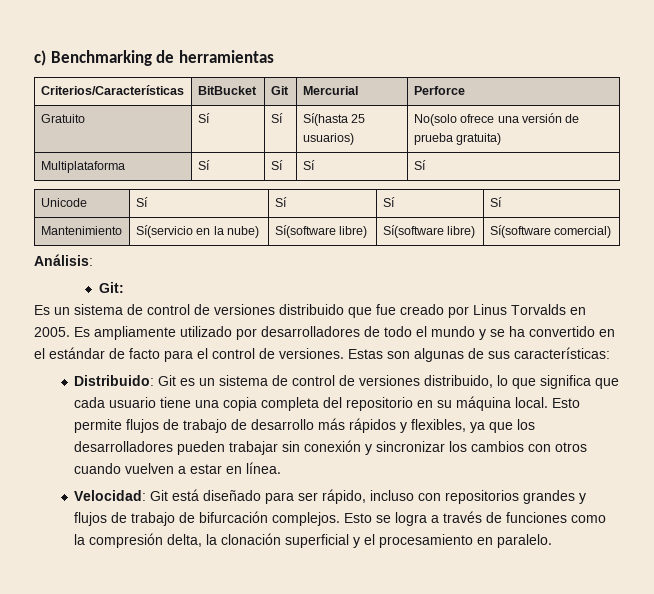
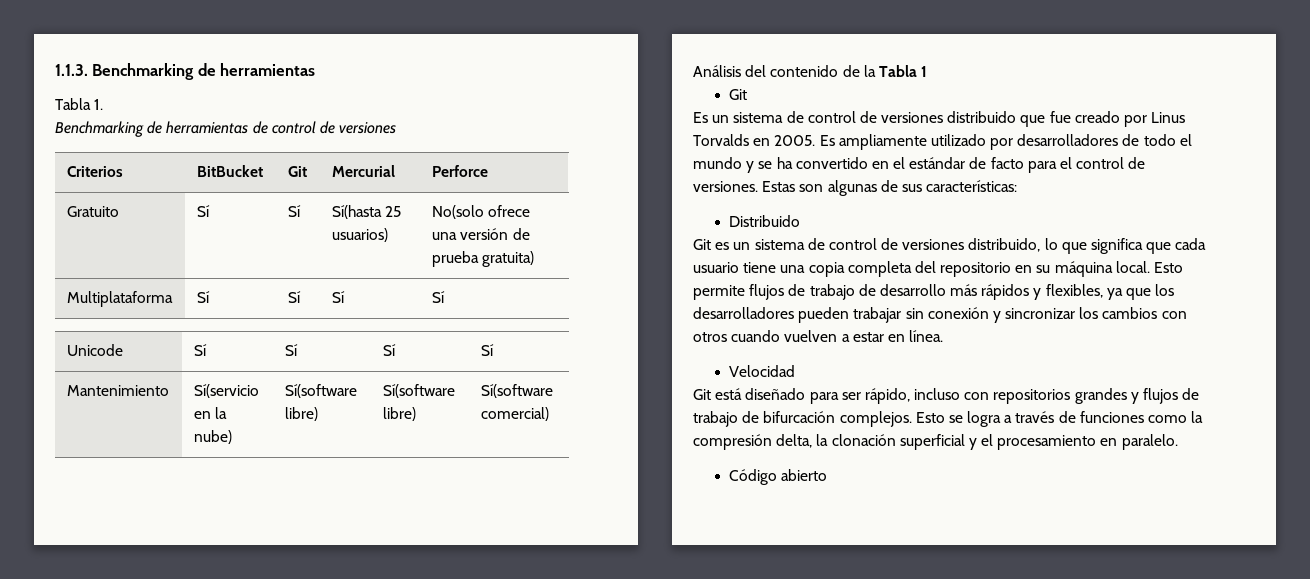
[34,50,274,66] [40,85,184,95] c) Benchmarking de herramientas // Criterios/Características -> [55,63,316,80] [55,98,104,110] [55,121,397,137] [67,166,124,177] 1.1.3. Benchmarking de herramientas // Tabla 1. // Benchmarking de herramientas de control de versiones // Criterios
[34,254,93,266] [98,282,124,293] Análisis: // Git: -> [693,65,928,77] [728,89,747,100] Análisis del contenido de la Tabla 1 // Git
[74,375,155,386] Distribuido: -> [728,215,800,227] Distribuido //
[74,490,147,501] Velocidad: -> [728,365,795,377] Velocidad //
(553, 541) none -> [728,469,828,485] // Código abierto

